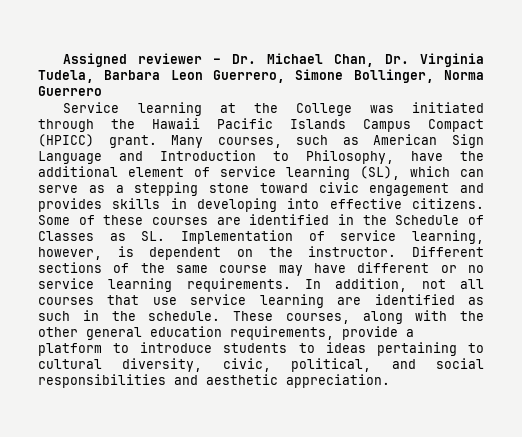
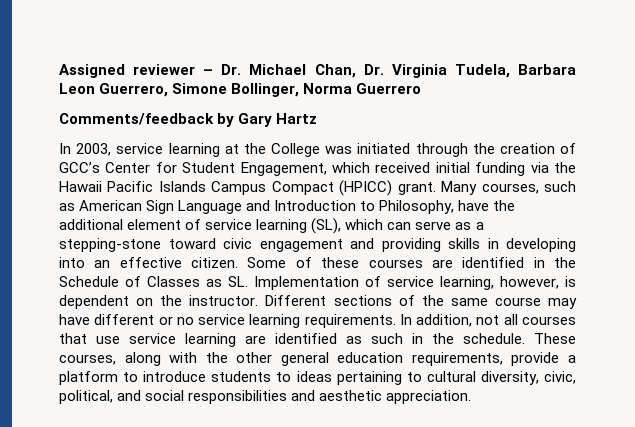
[63,102,120,113] Service -> [59,113,318,127] [59,143,164,156] Comments/feedback by Gary Hartz // In 2003, service
(135, 124) none -> [499,143,577,154] [59,162,576,176] creation of GCC’s Center for Student Engagement, which received initial funding via the
[134,182,249,196] stepping stone -> [59,238,161,252] stepping-stone
[38,198,102,212] provides -> [381,238,441,252] providing
[329,198,484,209] effective citizens. -> [94,257,239,268] an effective citizen.

